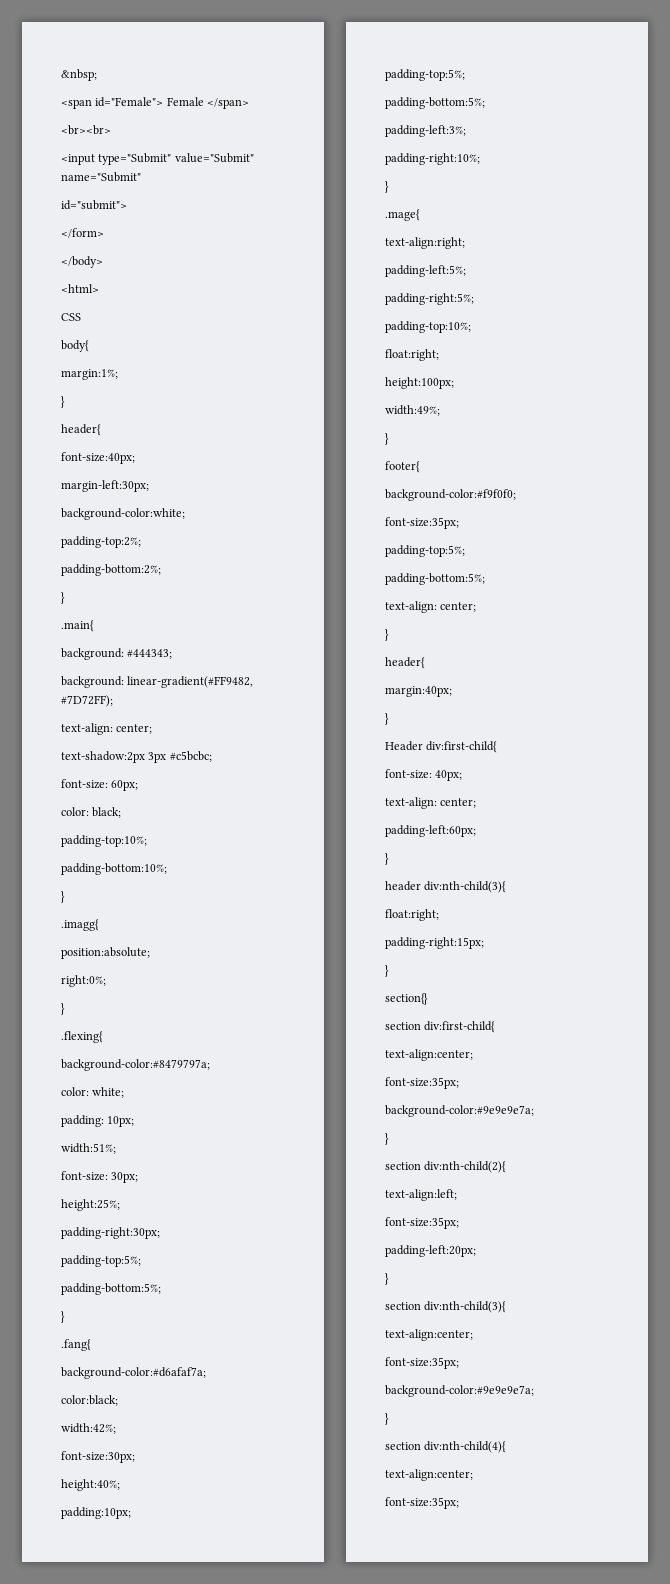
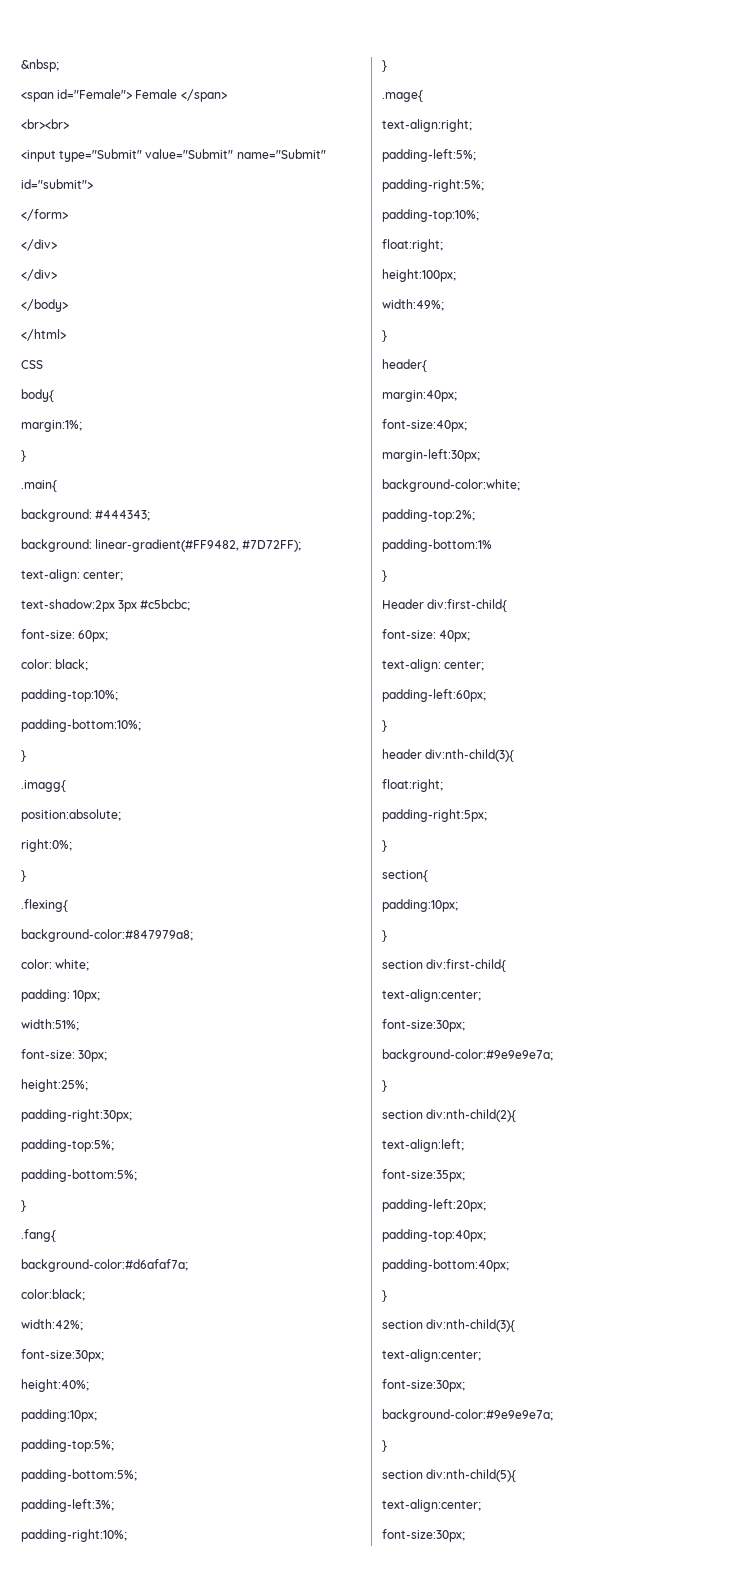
(104, 233) none -> [21,239,57,251] [21,269,57,281] // </div> // </div>
[61,284,99,293] <html> -> [21,329,66,341] </html>
[61,424,101,436] [61,452,135,464] [61,480,149,492] [61,508,185,520] [61,536,141,548] [61,564,161,576] [61,592,65,604] // header{ // font-size:40px; // margin-left:30px; // background-color:white; // padding-top:2%; // padding-bottom:2%; // } -> (26, 456) none
[61,1059,210,1071] background-color:#8479797a; -> [21,929,193,942] background-color:#847979a8;
[385,461,420,473] [385,489,516,501] [385,517,459,529] [385,545,465,557] [385,573,485,585] [385,601,477,613] [385,629,389,641] [385,657,425,669] [385,686,452,697] footer{ // background-color:#f9f0f0; // font-size:35px; // padding-top:5%; // padding-bottom:5%; // text-align: center; // } // header{ // margin:40px; -> [382,359,427,372] [382,390,457,402] [382,419,467,432] [382,449,480,462] [382,479,520,492] [382,509,475,522] [382,539,492,552] header{ // margin:40px; // font-size:40px; // margin-left:30px; // background-color:white; // padding-top:2%; // padding-bottom:1%
[385,937,484,949] [385,965,389,977] [385,993,428,1005] padding-right:15px; // } // section{} -> [382,809,487,822] [382,840,387,852] [382,870,428,882] [382,899,458,912] [382,930,387,942] padding-right:5px; // } // section{ // padding:10px; // }
[385,1077,459,1089] font-size:35px; -> [382,1019,465,1032] font-size:30px;
(476, 1251) none -> [382,1229,486,1242] [382,1259,509,1272] // padding-top:40px; // padding-bottom:40px;
[385,1357,459,1369] [385,1385,534,1397] [385,1413,389,1425] [385,1441,507,1453] [385,1469,473,1481] [385,1497,459,1509] font-size:35px; // background-color:#9e9e9e7a; // } // section div:nth-child(4){ // text-align:center; // font-size:35px; -> [382,1379,465,1392] [382,1409,553,1422] [382,1440,387,1452] [382,1469,517,1482] [382,1499,481,1512] [382,1529,465,1542] font-size:30px; // background-color:#9e9e9e7a; // } // section div:nth-child(5){ // text-align:center; // font-size:30px;

